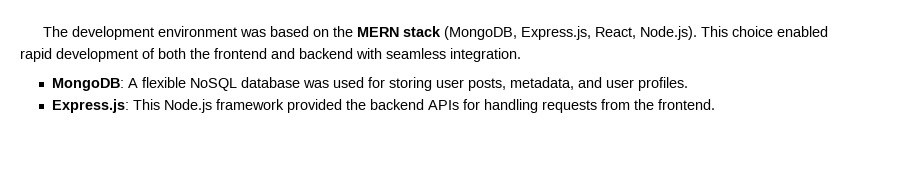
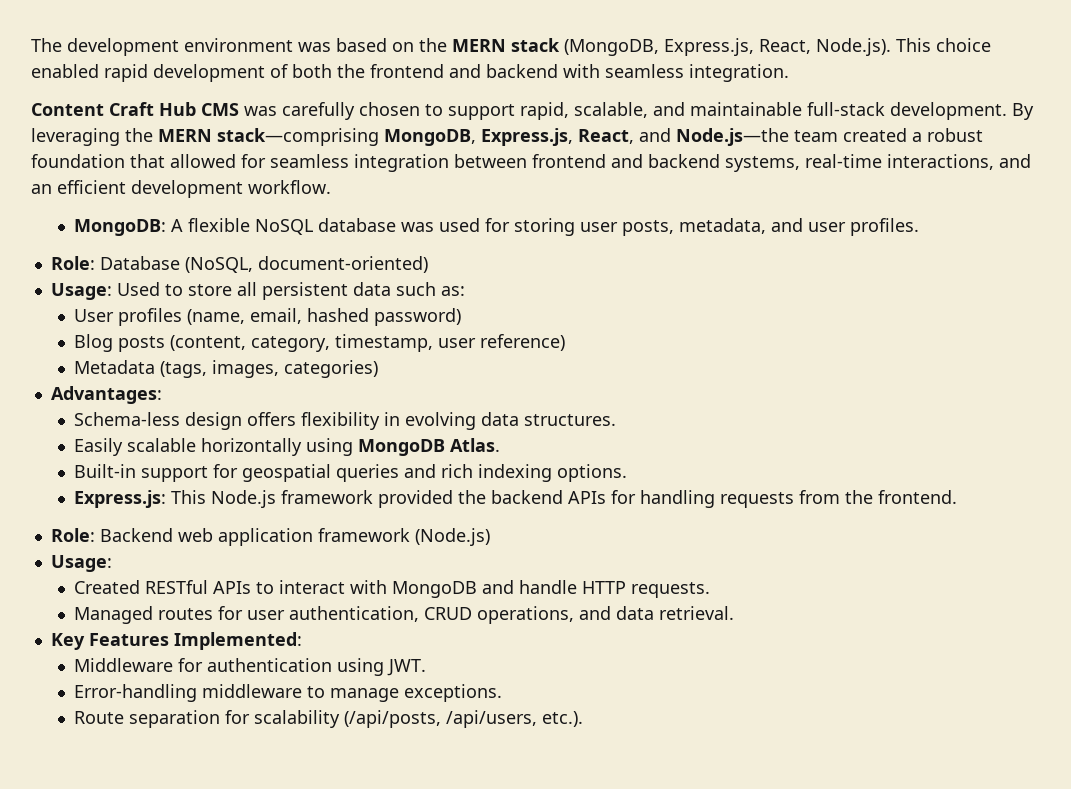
(521, 55) none -> [31,102,1034,120] [31,128,983,146] [31,154,1031,172] [31,180,331,198] // Content Craft Hub CMS was carefully chosen to support rapid, scalable, and maintainable full-stack development. By leveraging the MERN stack—comprising MongoDB, Express.js, React, and Node.js—the team created a robust foundation that allowed for seamless integration between frontend and backend systems, real-time interactions, and an efficient development workflow.
(689, 84) none -> [50,256,428,273] [50,282,465,300] [74,308,462,326] [74,334,566,352] [74,360,379,378] [50,386,162,404] [74,412,617,430] [74,438,501,456] [74,464,628,482] // Role: Database (NoSQL, document-oriented) // Usage: Used to store all persistent data such as: // User profiles (name, email, hashed password) // Blog posts (content, category, timestamp, user reference) // Metadata (tags, images, categories) // Advantages: // Schema-less design offers flexibility in evolving data structures. // Easily scalable horizontally using MongoDB Atlas. // Built-in support for geospatial queries and rich indexing options.
(716, 104) none -> [50,528,490,546] [50,555,112,572] [74,580,711,598] [74,606,735,624] [50,632,302,650] [74,658,427,676] [74,684,503,702] [74,710,584,728] // Role: Backend web application framework (Node.js) // Usage: // Created RESTful APIs to interact with MongoDB and handle HTTP requests. // Managed routes for user authentication, CRUD operations, and data retrieval. // Key Features Implemented: // Middleware for authentication using JWT. // Error-handling middleware to manage exceptions. // Route separation for scalability (/api/posts, /api/users, etc.).

